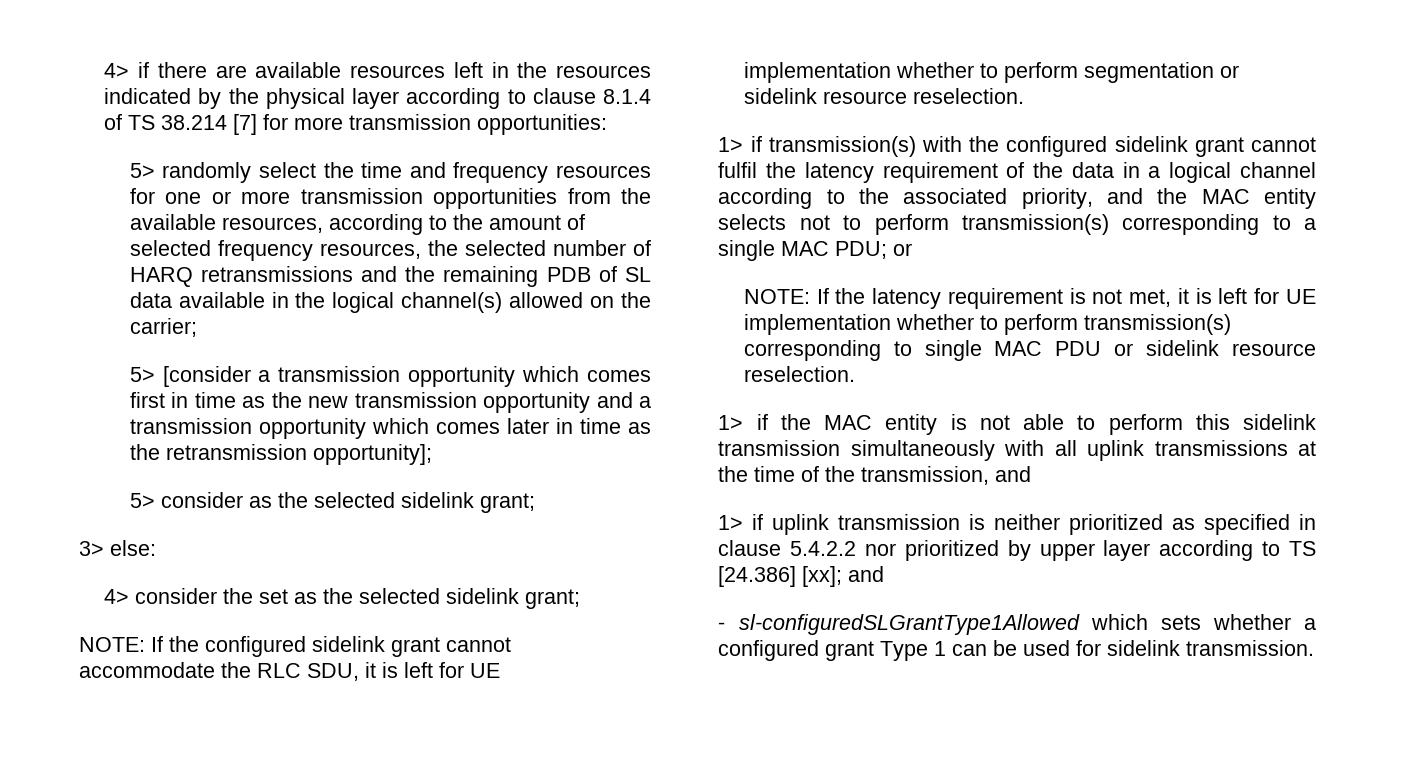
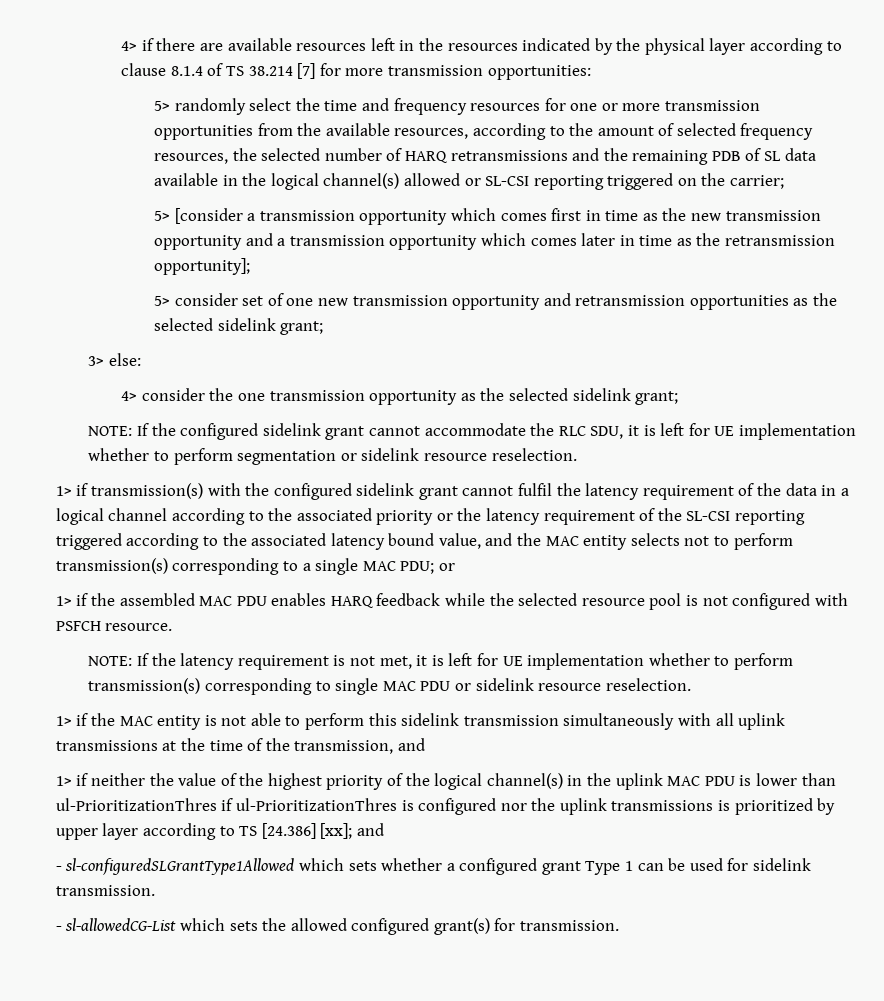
(584, 300) none -> [464,173,674,190] or SL-CSI reporting triggered
(243, 500) none -> [242,293,789,310] set of one new transmission opportunity and retransmission opportunities
[259,589,289,604] set -> [237,390,458,405] one transmission opportunity
[1021,188,1093,209] priority, -> [376,508,806,525] [55,533,481,550] priority or the latency requirement of the SL-CSI reporting triggered according to the associated latency bound value,
(913, 249) none -> [55,593,848,610] [55,621,173,631] // 1> if the assembled MAC PDU enables HARQ feedback while the selected resource pool is not configured with PSFCH resource.
[772,514,1316,535] [718,540,897,556] uplink transmission is neither prioritized as specified in clause 5.4.2.2 nor -> [90,773,836,790] [55,798,731,815] neither the value of the highest priority of the logical channel(s) in the uplink MAC PDU is lower than ul-PrioritizationThres if ul-PrioritizationThres is configured nor the uplink transmissions is
(1315, 648) none -> [55,918,620,935] // - sl-allowedCG-List which sets the allowed configured grant(s) for transmission.

